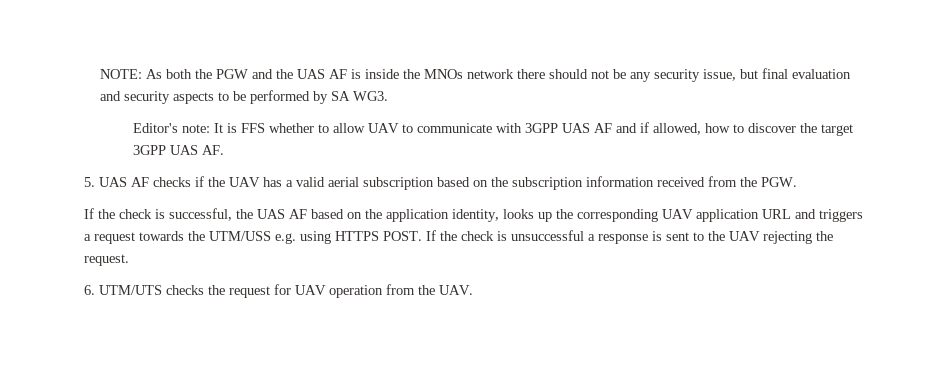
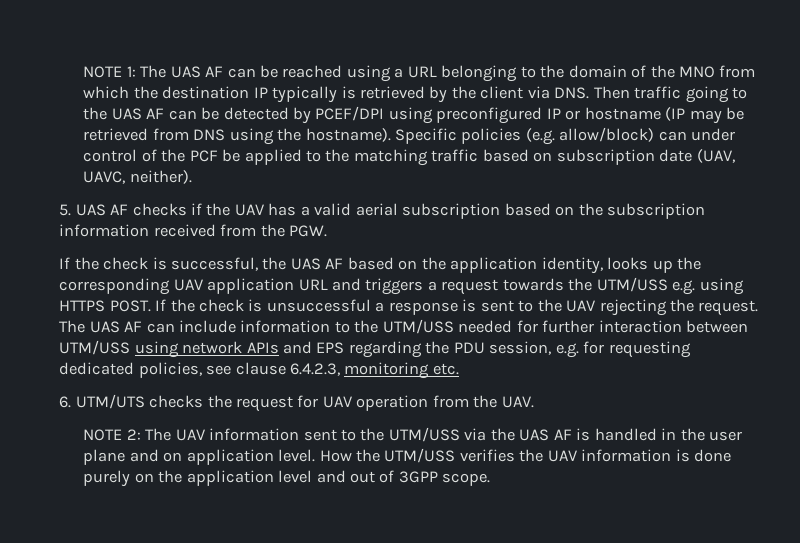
[100,68,852,82] [100,90,389,104] [133,122,854,136] [133,145,225,155] NOTE: As both the PGW and the UAS AF is inside the MNOs network there should not be any security issue, but final evaluation and security aspects to be performed by SA WG3. // Editor's note: It is FFS whether to allow UAV to communicate with 3GPP UAS AF and if allowed, how to discover the target 3GPP UAS AF. -> [83,65,756,82] [83,86,748,103] [83,106,745,124] [83,127,736,145] [83,149,735,166] [83,170,192,184] NOTE 1: The UAS AF can be reached using a URL belonging to the domain of the MNO from which the destination IP typically is retrieved by the client via DNS. Then traffic going to the UAS AF can be detected by PCEF/DPI using preconfigured IP or hostname (IP may be retrieved from DNS using the hostname). Specific policies (e.g. allow/block) can under control of the PCF be applied to the matching traffic based on subscription date (UAV, UAVC, neither).
(129, 260) none -> [59,319,749,334] [59,340,691,358] [59,362,459,379] The UAS AF can include information to the UTM/USS needed for further interaction between UTM/USS using network APIs and EPS regarding the PDU session, e.g. for requesting dedicated policies, see clause 6.4.2.3, monitoring etc.
(473, 290) none -> [83,427,743,442] [83,448,732,465] [83,470,491,487] // NOTE 2: The UAV information sent to the UTM/USS via the UAS AF is handled in the user plane and on application level. How the UTM/USS verifies the UAV information is done purely on the application level and out of 3GPP scope.

